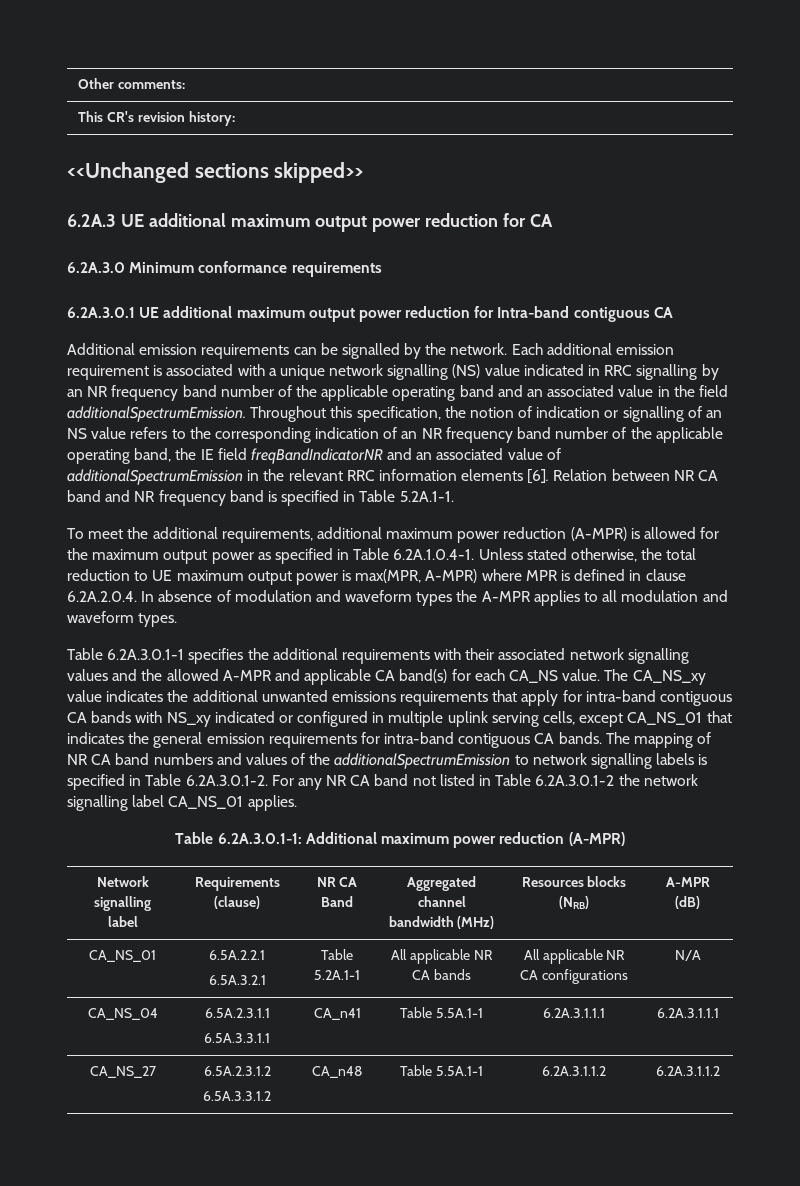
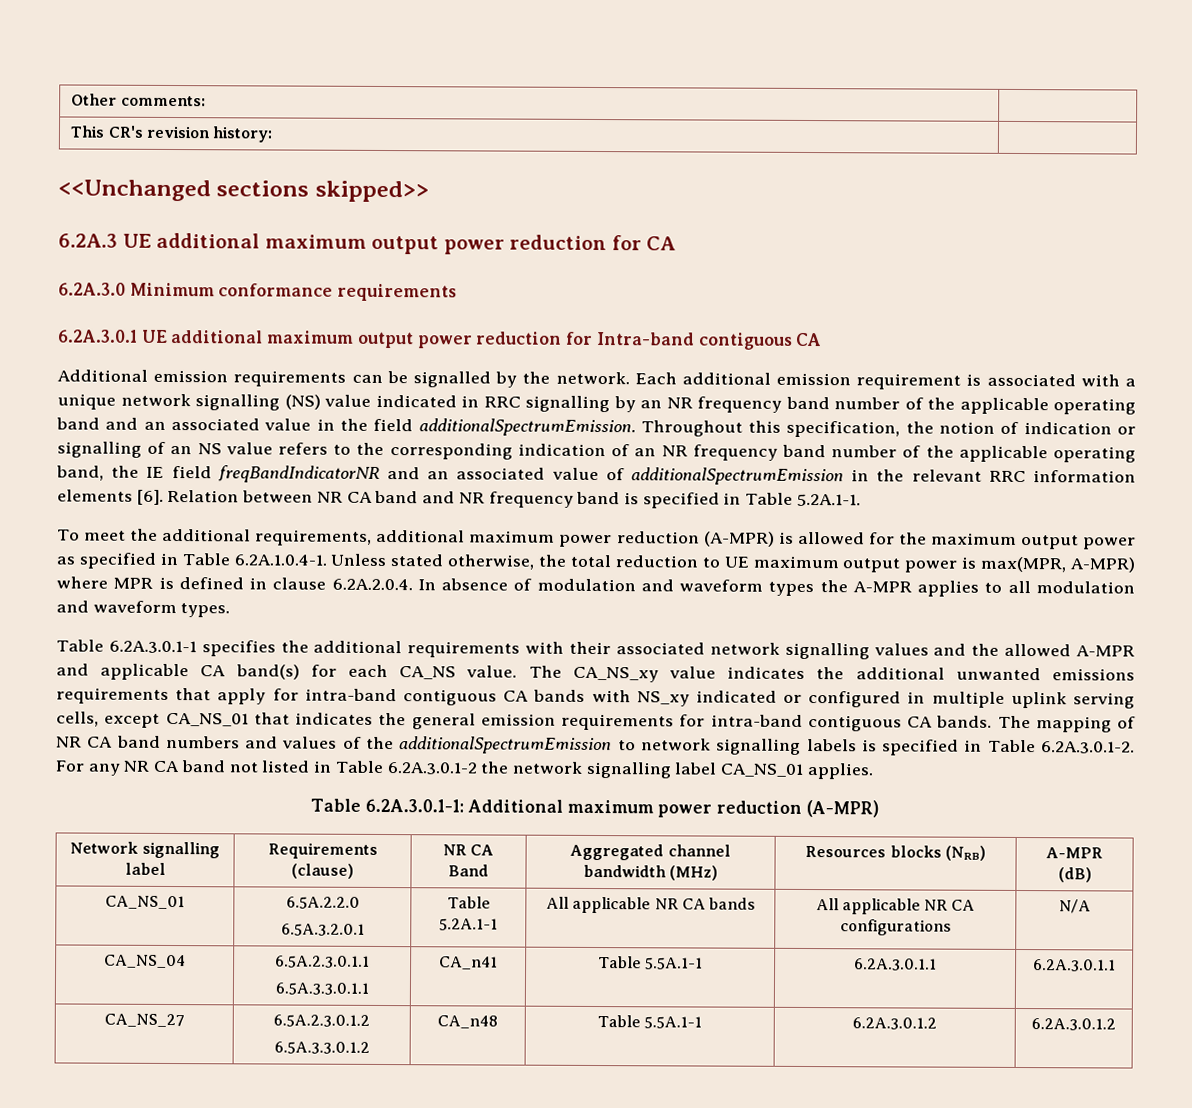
[209,950,265,960] [208,975,266,985] 6.5A.2.2.1 // 6.5A.3.2.1 -> [285,896,360,909] [280,923,365,936] 6.5A.2.2.0 // 6.5A.3.2.0.1
[204,1008,270,1018] [204,1033,270,1043] 6.5A.2.3.1.1 // 6.5A.3.3.1.1 -> [275,955,370,968] [274,982,369,995] 6.5A.2.3.0.1.1 // 6.5A.3.3.0.1.1
[543,1008,605,1018] [656,1008,719,1018] 6.2A.3.1.1.1 | 6.2A.3.1.1.1 -> [854,958,937,971] [1033,959,1116,972] 6.2A.3.0.1.1 | 6.2A.3.0.1.1
[203,1066,271,1076] [203,1091,271,1101] 6.5A.2.3.1.2 // 6.5A.3.3.1.2 -> [273,1014,370,1027] [273,1041,370,1054] 6.5A.2.3.0.1.2 // 6.5A.3.3.0.1.2
[542,1066,606,1076] [655,1066,720,1076] 6.2A.3.1.1.2 | 6.2A.3.1.1.2 -> [852,1017,937,1030] [1031,1018,1116,1031] 6.2A.3.0.1.2 | 6.2A.3.0.1.2

